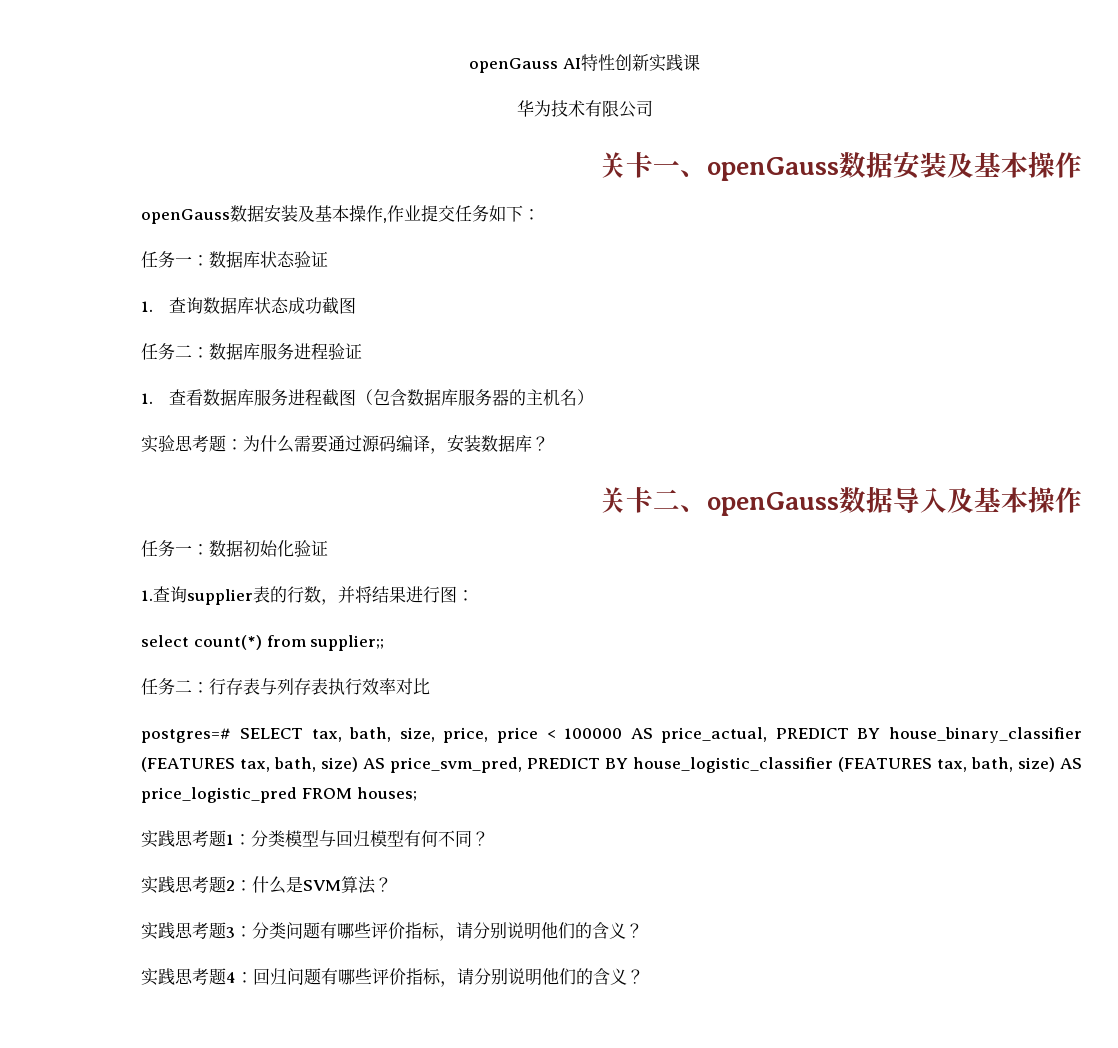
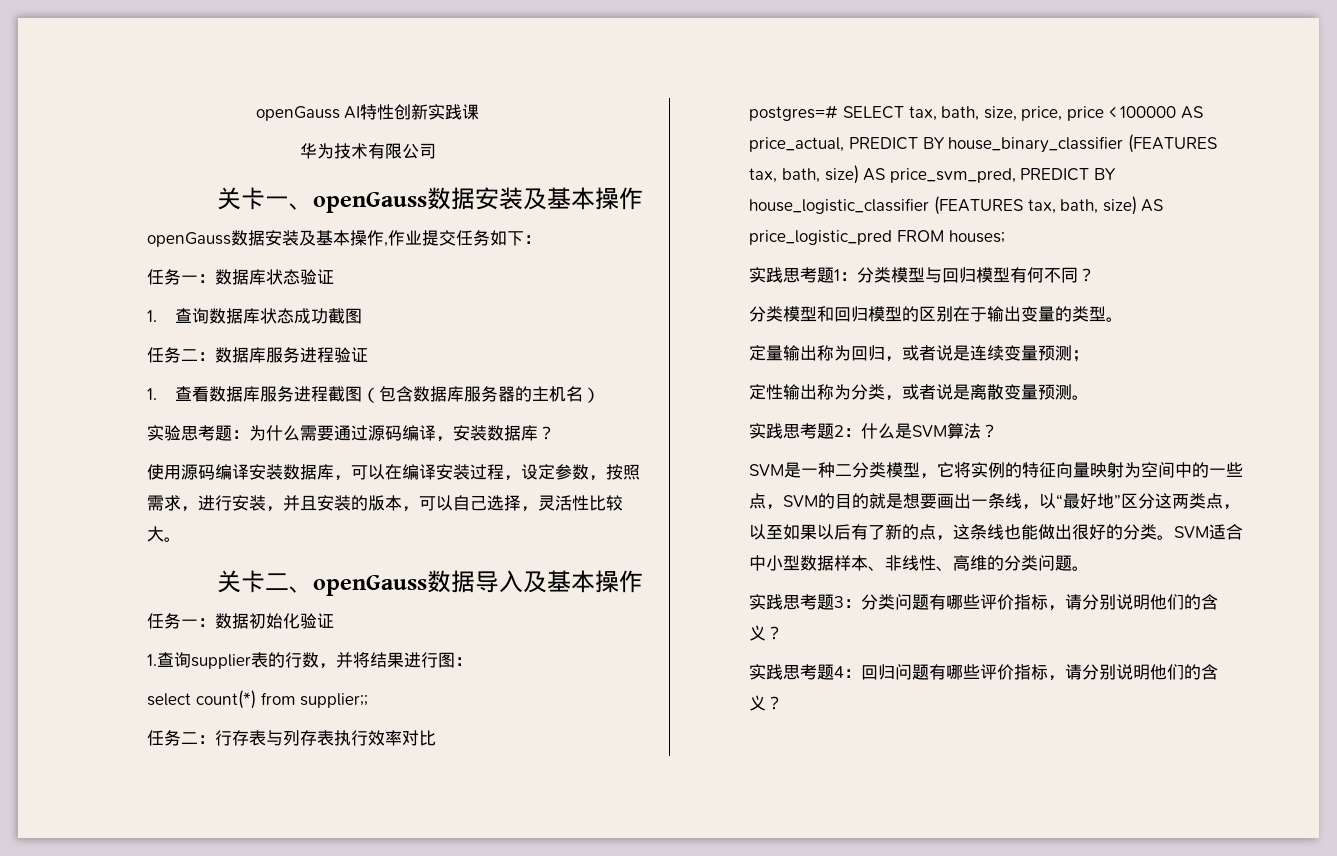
(550, 443) none -> [147,464,641,481] [147,495,624,512] [147,526,182,542] // 使用源码编译安装数据库，可以在编译安装过程，设定参数，按照需求，进行安装，并且安装的版本，可以自己选择，灵活性比较大。
(490, 838) none -> [749,306,1124,322] [749,345,1090,362] [749,384,1090,401] // 分类模型和回归模型的区别在于输出变量的类型。 // 定量输出称为回归，或者说是连续变量预测； // 定性输出称为分类，或者说是离散变量预测。
(393, 884) none -> [749,462,1244,479] [749,493,1241,510] [749,524,1244,541] [749,555,1090,571] // SVM是一种二分类模型，它将实例的特征向量映射为空间中的一些点，SVM的目的就是想要画出一条线，以“最好地”区分这两类点，以至如果以后有了新的点，这条线也能做出很好的分类。SVM适合中小型数据样本、非线性、高维的分类问题。

